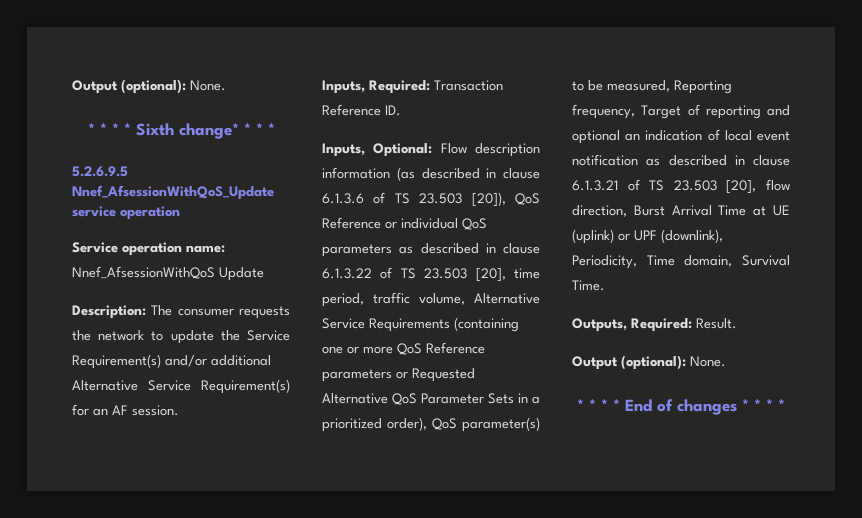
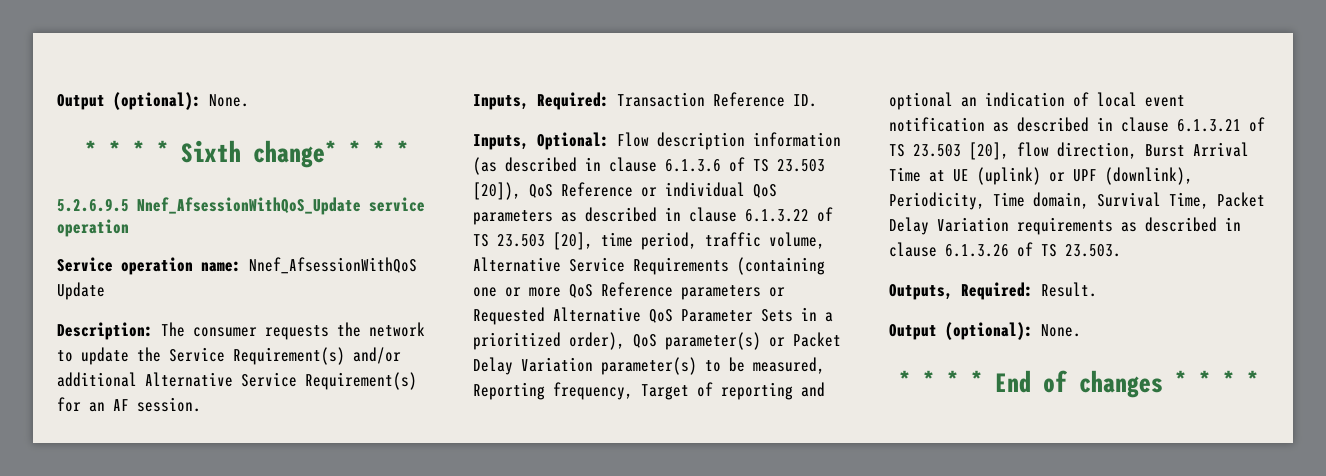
(540, 424) none -> [769,332,841,347] [473,357,697,375] or Packet Delay Variation parameter(s)
[572,280,605,291] Time. -> [1169,192,1265,209] [889,217,1241,235] [889,242,1121,257] Time, Packet Delay Variation requirements as described in clause 6.1.3.26 of TS 23.503.

